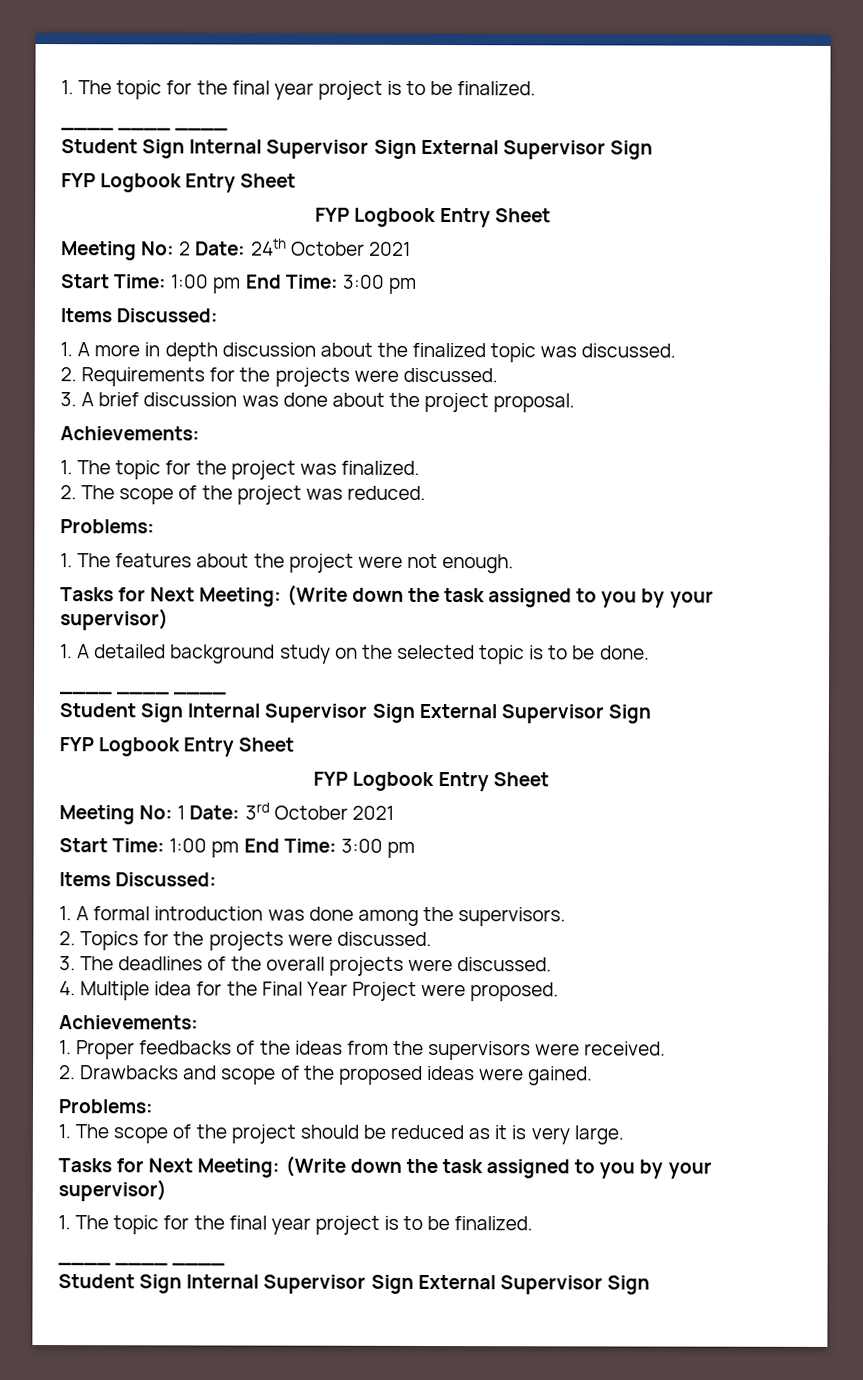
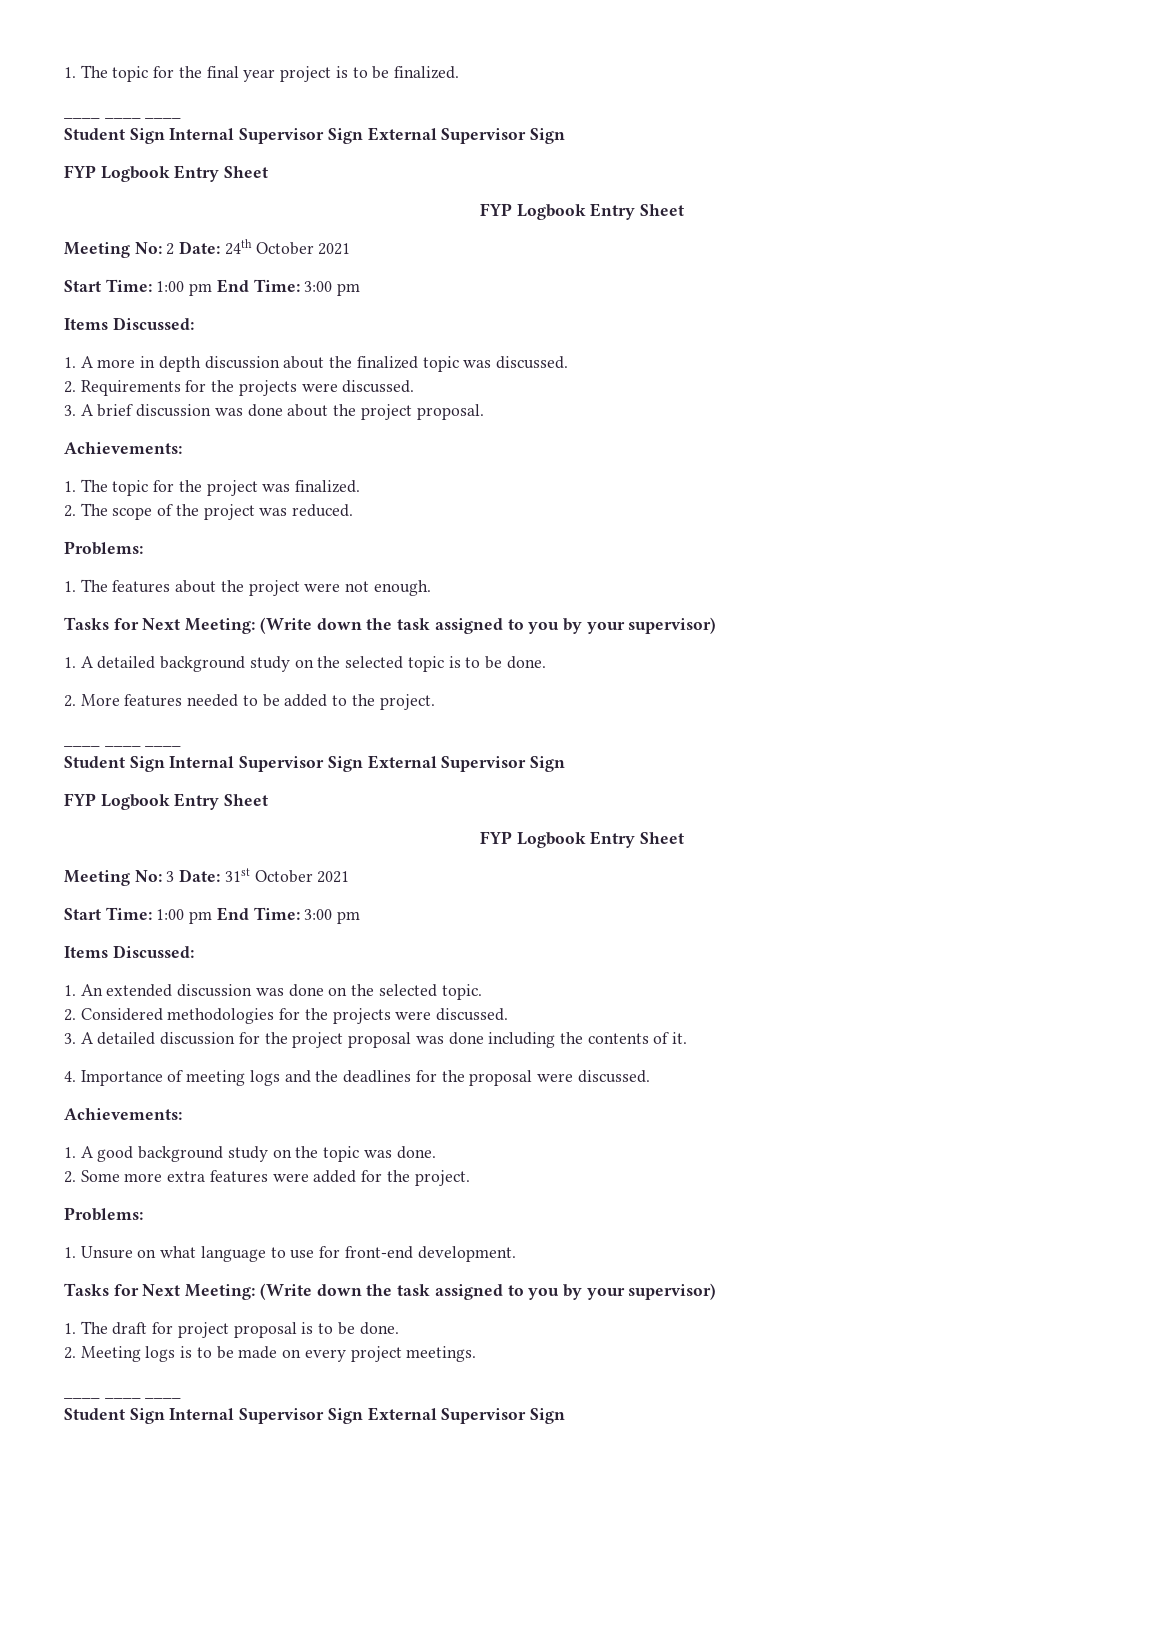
(650, 652) none -> [64,694,435,710] // 2. More features needed to be added to the project.
[177,802,270,820] 1 Date: 3rd -> [166,868,250,882] 3 Date: 31st
[76,906,567,927] [59,931,432,951] [59,956,553,976] [59,981,560,1002] [59,1015,199,1030] [59,1040,667,1061] [59,1065,594,1086] [58,1099,153,1114] [58,1124,624,1145] A formal introduction was done among the supervisors. // 2. Topics for the projects were discussed. // 3. The deadlines of the overall projects were discussed. // 4. Multiple idea for the Final Year Project were proposed. // Achievements: // 1. Proper feedbacks of the ideas from the supervisors were received. // 2. Drawbacks and scope of the proposed ideas were gained. // Problems: // 1. The scope of the project should be reduced as it is very large. -> [80,984,482,1000] [64,1008,509,1024] [64,1032,688,1048] [64,1070,650,1086] [64,1108,182,1120] [64,1146,436,1162] [64,1170,470,1186] [64,1207,143,1221] [64,1246,516,1262] An extended discussion was done on the selected topic. // 2. Considered methodologies for the projects were discussed. // 3. A detailed discussion for the project proposal was done including the contents of it. // 4. Importance of meeting logs and the deadlines for the proposal were discussed. // Achievements: // 1. A good background study on the topic was done. // 2. Some more extra features were added for the project. // Problems: // 1. Unsure on what language to use for front-end development.
[113,1215,534,1235] topic for the final year project is to be finalized. -> [112,1322,399,1338] [64,1346,477,1362] draft for project proposal is to be done. // 2. Meeting logs is to be made on every project meetings.

